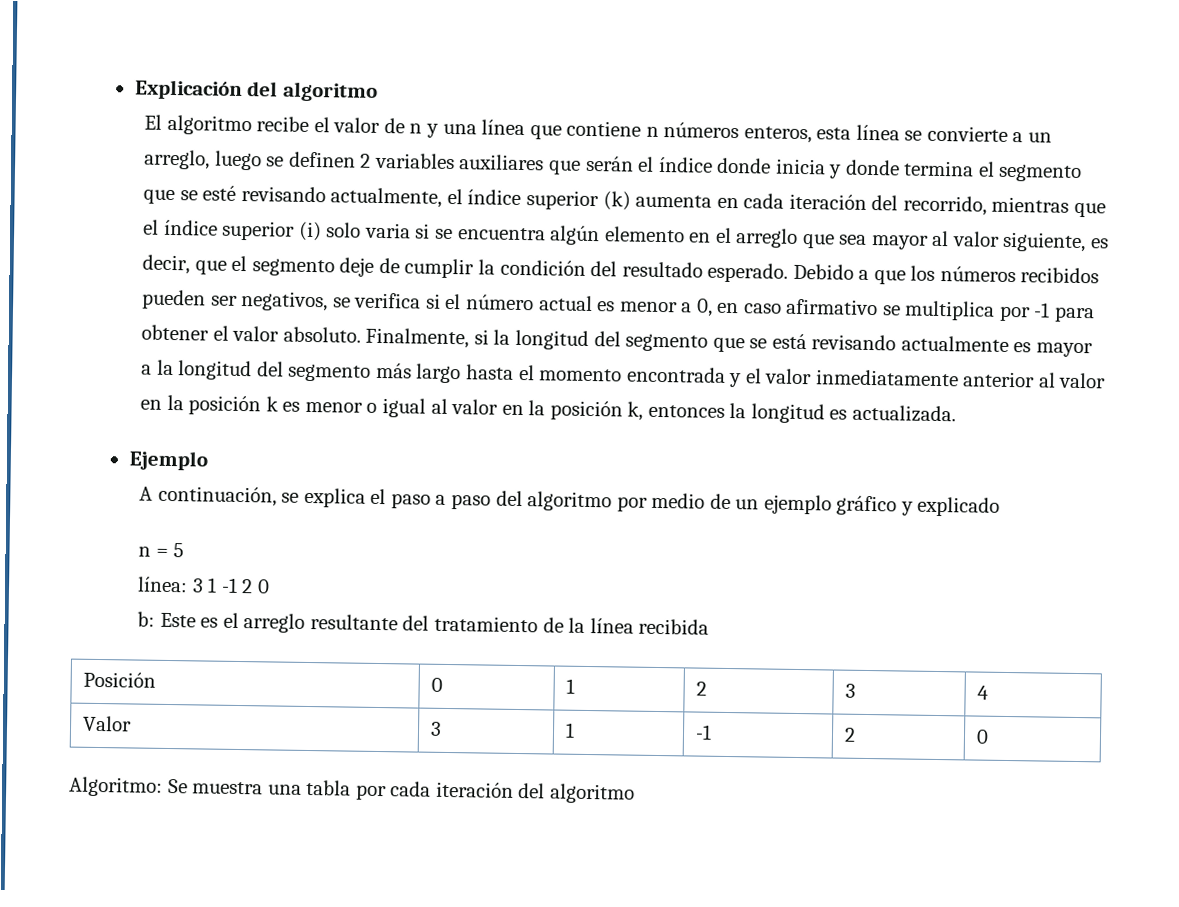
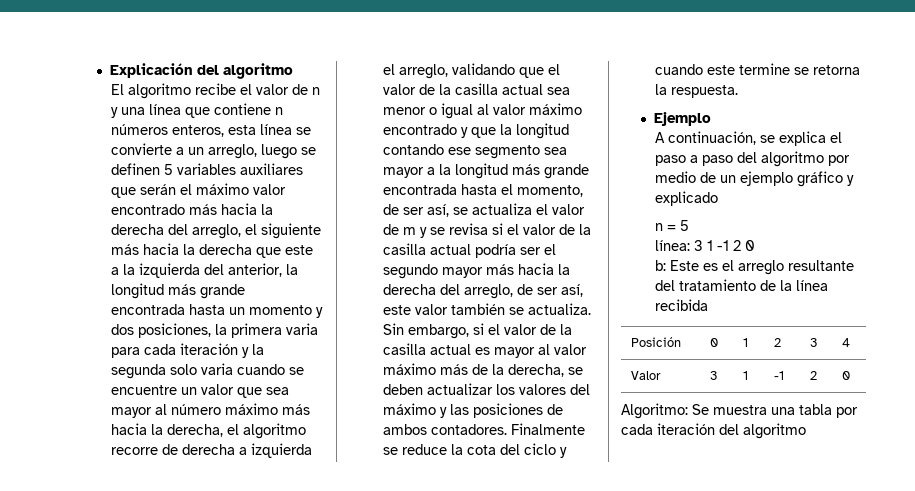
[360,153,372,168] 2 -> [163,164,173,175] 5
[658,156,1083,183] [143,185,1106,218] [143,219,1109,253] [142,254,1100,285] [142,289,1095,323] [141,324,1093,358] [141,359,1107,389] [140,394,301,416] índice donde inicia y donde termina el segmento que se esté revisando actualmente, el índice superior (k) aumenta en cada iteración del recorrido, mientras que el índice superior (i) solo varia si se encuentra algún elemento en el arreglo que sea mayor al valor siguiente, es decir, que el segmento deje de cumplir la condición del resultado esperado. Debido a que los números recibidos pueden ser negativos, se verifica si el número actual es menor a 0, en caso afirmativo se multiplica por -1 para obtener el valor absoluto. Finalmente, si la longitud del segmento que se está revisando actualmente es mayor a la longitud del segmento más largo hasta el momento encontrada y el valor inmediatamente anterior al valor en la posición k es -> [195,183,286,195] [110,203,273,215] [110,223,321,239] [110,243,313,258] [110,263,298,278] [110,283,245,299] [110,304,323,318] [110,323,318,338] [110,343,264,358] [110,363,304,379] [110,384,289,398] [110,403,310,418] [110,423,306,439] [110,443,312,458] [382,63,560,79] [382,83,570,95] máximo valor encontrado más hacia la derecha del arreglo, el siguiente más hacia la derecha que este a la izquierda del anterior, la longitud más grande encontrada hasta un momento y dos posiciones, la primera varia para cada iteración y la segunda solo varia cuando se encuentre un valor que sea mayor al número máximo más hacia la derecha, el algoritmo recorre de derecha a izquierda el arreglo, validando que el valor de la casilla actual sea
[501,400,956,424] en la posición k, entonces la longitud es actualizada. -> [528,103,582,115] [382,123,569,139] [382,144,567,159] [382,163,589,179] [382,184,583,197] [382,203,585,217] [382,223,591,238] [382,243,556,258] [382,263,570,279] [382,284,583,299] [382,303,591,315] [382,323,572,339] [382,343,587,358] [382,363,583,377] [382,383,590,395] [382,403,563,418] [382,423,585,435] [382,443,567,458] [654,63,860,75] [654,84,738,98] máximo encontrado y que la longitud contando ese segmento sea mayor a la longitud más grande encontrada hasta el momento, de ser así, se actualiza el valor de m y se revisa si el valor de la casilla actual podría ser el segundo mayor más hacia la derecha del arreglo, de ser así, este valor también se actualiza. Sin embargo, si el valor de la casilla actual es mayor al valor máximo más de la derecha, se deben actualizar los valores del máximo y las posiciones de ambos contadores. Finalmente se reduce la cota del ciclo y cuando este termine se retorna la respuesta.

